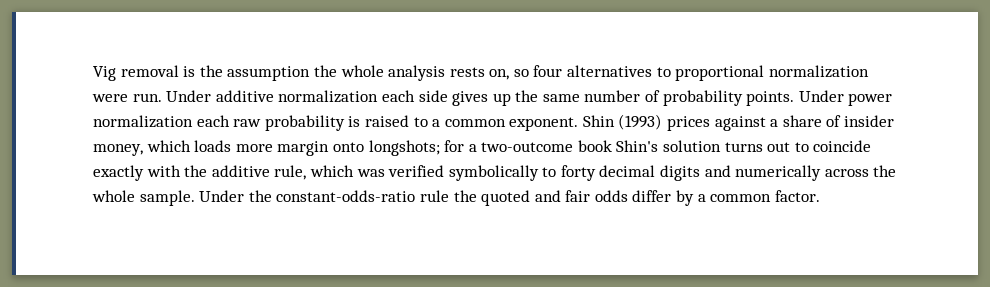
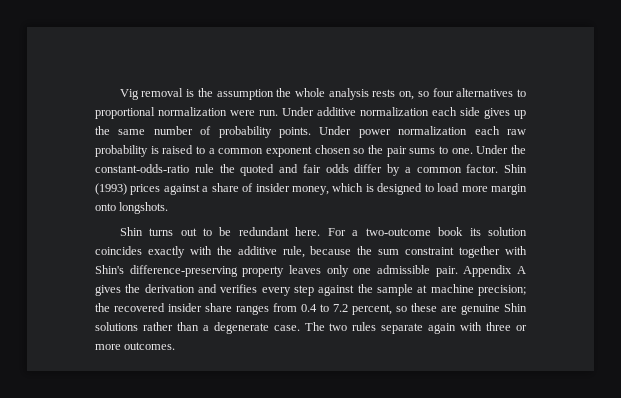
[509,114,895,131] [93,140,872,156] [93,165,897,181] [92,190,195,206] exponent. Shin (1993) prices against a share of insider money, which loads more margin onto longshots; for a two-outcome book Shin's solution turns out to coincide exactly with the additive rule, which was verified symbolically to forty decimal digits and numerically across the whole sample. -> [266,145,473,157] exponent chosen so the pair sums to one.
(820, 196) none -> [504,164,527,173] [95,183,527,195] [95,202,169,214] [119,227,527,236] [95,246,528,258] [95,265,526,277] [95,284,526,296] [95,303,527,315] [95,322,527,334] [95,342,176,350] Shin (1993) prices against a share of insider money, which is designed to load more margin onto longshots. // Shin turns out to be redundant here. For a two-outcome book its solution coincides exactly with the additive rule, because the sum constraint together with Shin's difference-preserving property leaves only one admissible pair. Appendix A gives the derivation and verifies every step against the sample at machine precision; the recovered insider share ranges from 0.4 to 7.2 percent, so these are genuine Shin solutions rather than a degenerate case. The two rules separate again with three or more outcomes.

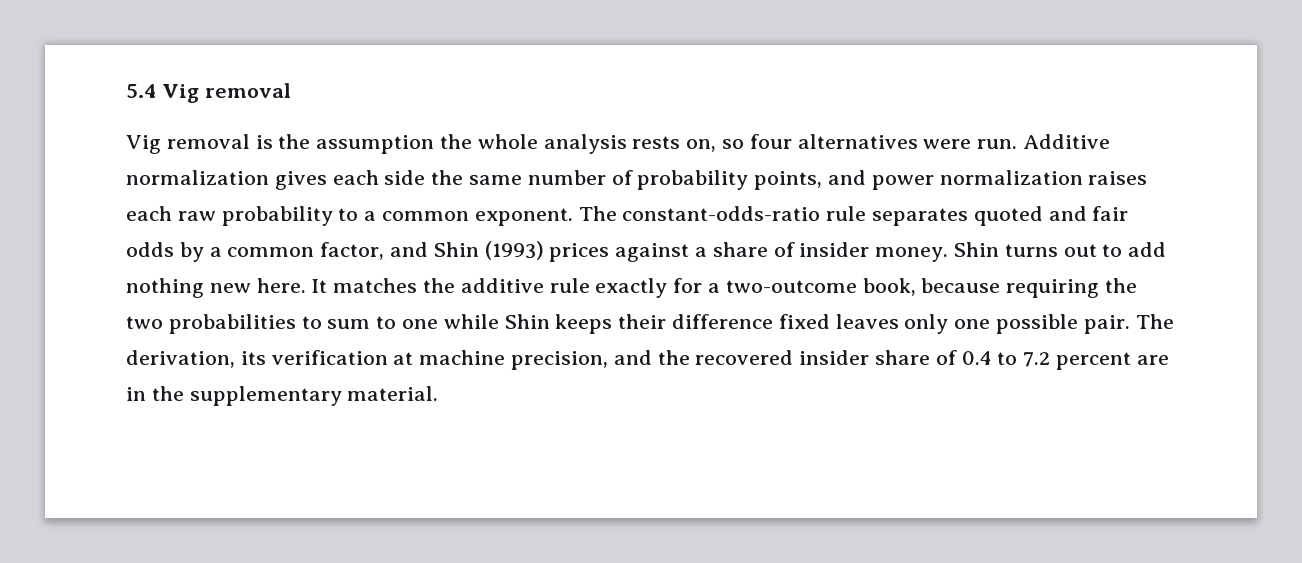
(119, 94) none -> [126,83,291,103] 5.4 Vig removal //
[516,89,526,97] [95,107,526,119] to proportional normalization were run. Under additive normalization each side gives up -> [923,134,1111,149] [126,170,426,190] were run. Additive normalization gives each side
[279,126,352,138] points. Under -> [754,170,867,190] points, and
(468, 130) none -> [1088,171,1148,185] raises
[150,145,194,154] is raised -> (333, 216) none
[266,145,527,157] exponent chosen so the pair sums to one. Under the -> [474,206,617,226] exponent. The
[219,164,235,173] the -> [872,208,969,226] separates
[354,164,383,173] differ -> (174, 249) none
[466,164,499,173] factor. -> [320,242,429,260] factor, and
[292,183,527,195] [95,202,169,214] [119,227,527,236] [95,246,528,258] [95,265,526,277] [95,284,526,296] money, which is designed to load more margin onto longshots. // Shin turns out to be redundant here. For a two-outcome book its solution coincides exactly with the additive rule, because the sum constraint together with Shin's difference-preserving property leaves only one admissible pair. Appendix A gives the derivation and verifies every step against the sample at machine precision; -> [875,242,1167,262] [126,278,1138,298] [126,314,1174,334] [126,350,652,370] money. Shin turns out to add nothing new here. It matches the additive rule exactly for a two-outcome book, because requiring the two probabilities to sum to one while Shin keeps their difference fixed leaves only one possible pair. The derivation, its verification at machine precision, and
[236,303,297,315] ranges from -> [935,350,957,365] of
[352,303,527,315] [95,322,527,334] [95,342,176,350] percent, so these are genuine Shin solutions rather than a degenerate case. The two rules separate again with three or more outcomes. -> [1056,352,1169,370] [126,386,439,406] percent are in the supplementary material.

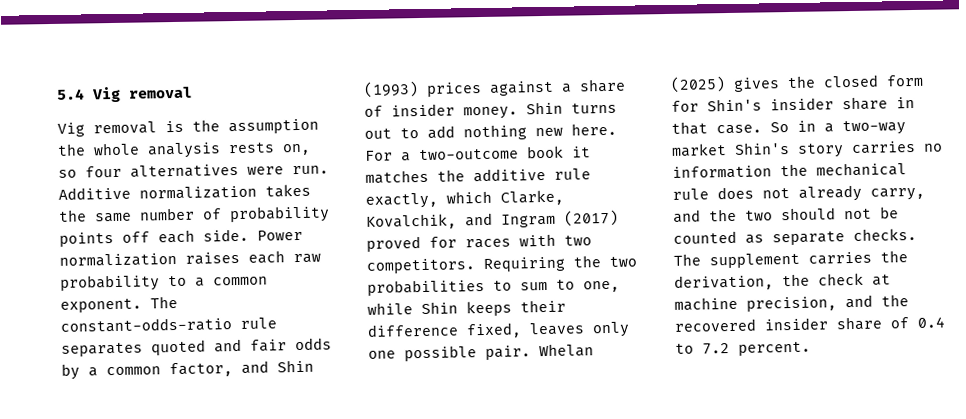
[274,170,426,190] gives each side -> [265,183,311,198] takes
[754,170,934,190] points, and power -> [59,228,303,247] points off each side. Power
[311,278,1100,298] It matches the additive rule exactly for a two-outcome book, because requiring -> [365,145,591,162] [365,167,591,184] [365,189,564,209] [366,209,619,230] [366,233,592,252] [366,256,566,274] For a two-outcome book it matches the additive rule exactly, which Clarke, Kovalchik, and Ingram (2017) proved for races with two competitors. Requiring
[402,319,439,329] one -> [583,280,620,293] one,
[778,314,830,329] fixed -> [466,322,522,339] fixed,
[1135,314,1174,329] [126,350,388,368] The derivation, its verification -> [539,343,594,358] [670,74,924,93] [671,96,915,112] [671,120,906,136] [671,140,943,158] [672,162,907,179] [672,184,925,202] [673,206,899,223] [673,227,917,246] [673,250,908,269] [674,272,864,291] Whelan (2025) gives the closed form for Shin's insider share in that case. So in a two-way market Shin's story carries no information the mechanical rule does not already carry, and the two should not be counted as separate checks. The supplement carries the derivation, the check
[1056,352,1169,370] [126,386,439,406] percent are in the supplementary material. -> [738,341,811,356] percent.

